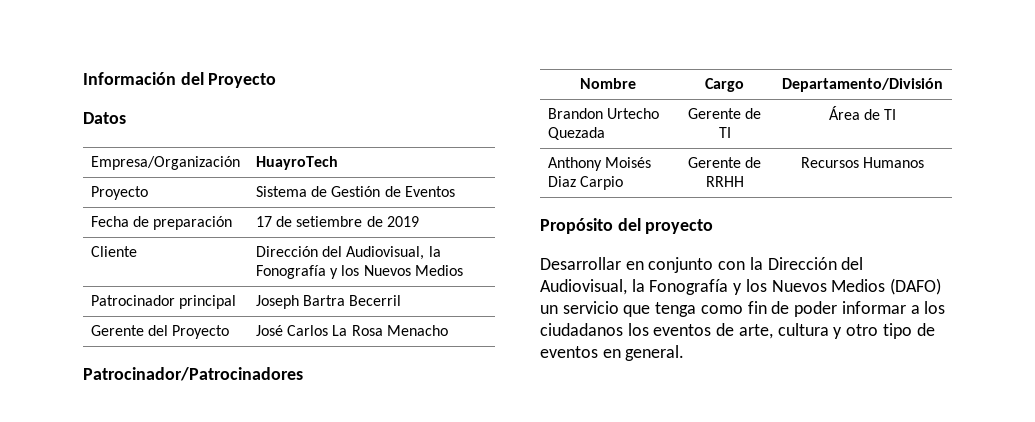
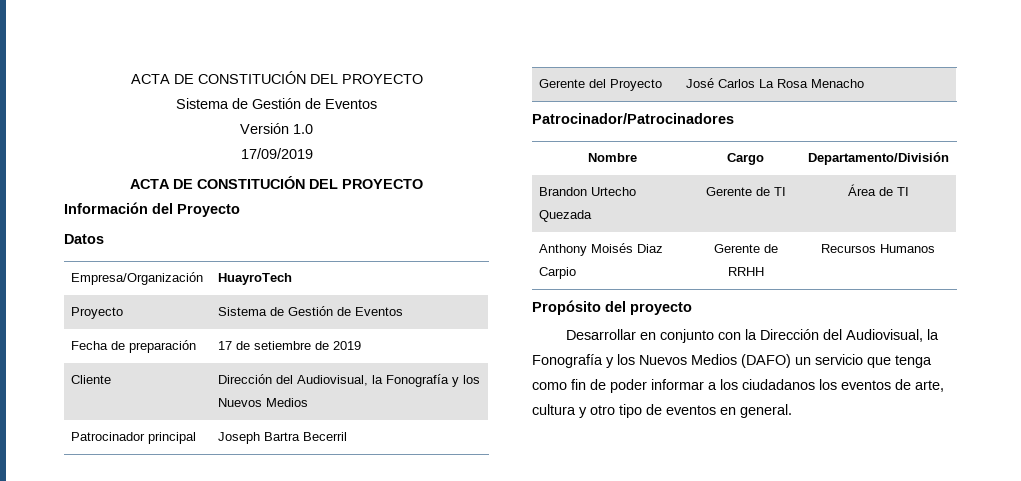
(83, 78) none -> [130,71,423,84] [176,98,377,109] [240,123,313,134] [240,148,313,159] [130,176,423,189] ACTA DE CONSTITUCIÓN DEL PROYECTO // Sistema de Gestión de Eventos // Versión 1.0 // 17/09/2019 // ACTA DE CONSTITUCIÓN DEL PROYECTO //

